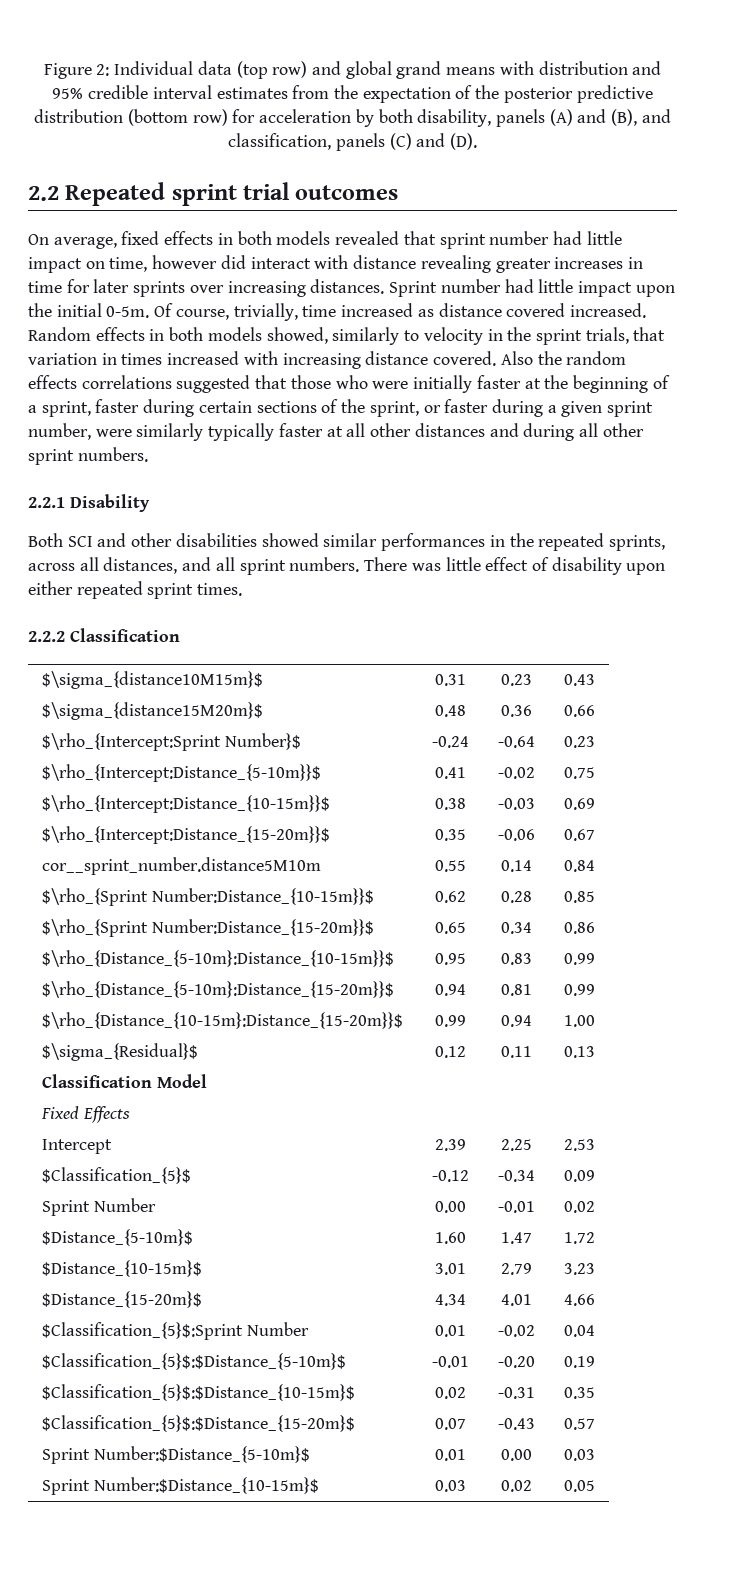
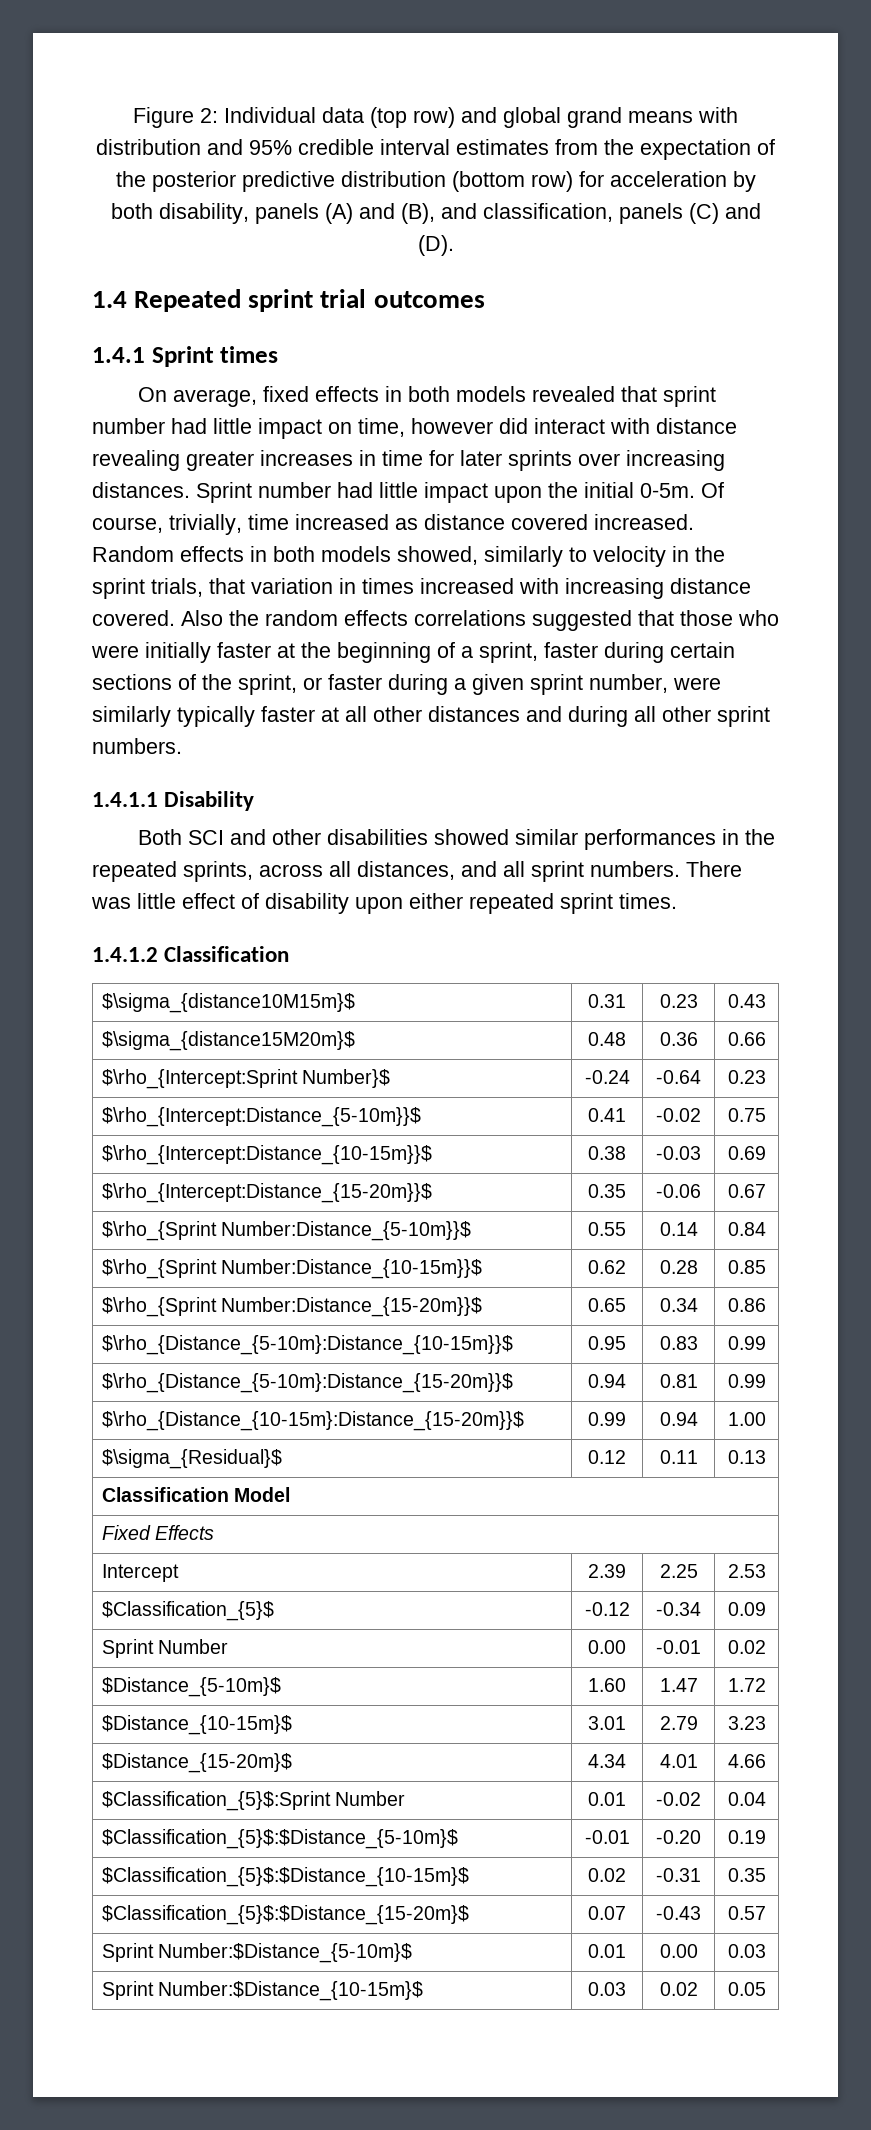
[28,186,59,201] 2.2 -> [92,291,127,308] 1.4
(399, 192) none -> [92,346,279,367] // 1.4.1 Sprint times
[28,497,65,508] 2.2.1 -> [92,792,158,807] 1.4.1.1
[28,631,65,642] 2.2.2 -> [92,947,158,962] 1.4.1.2
[41,857,321,875] cor__sprint_number.distance5M10m -> [101,1221,472,1241] $\rho_{Sprint Number:Distance_{5-10m}}$

